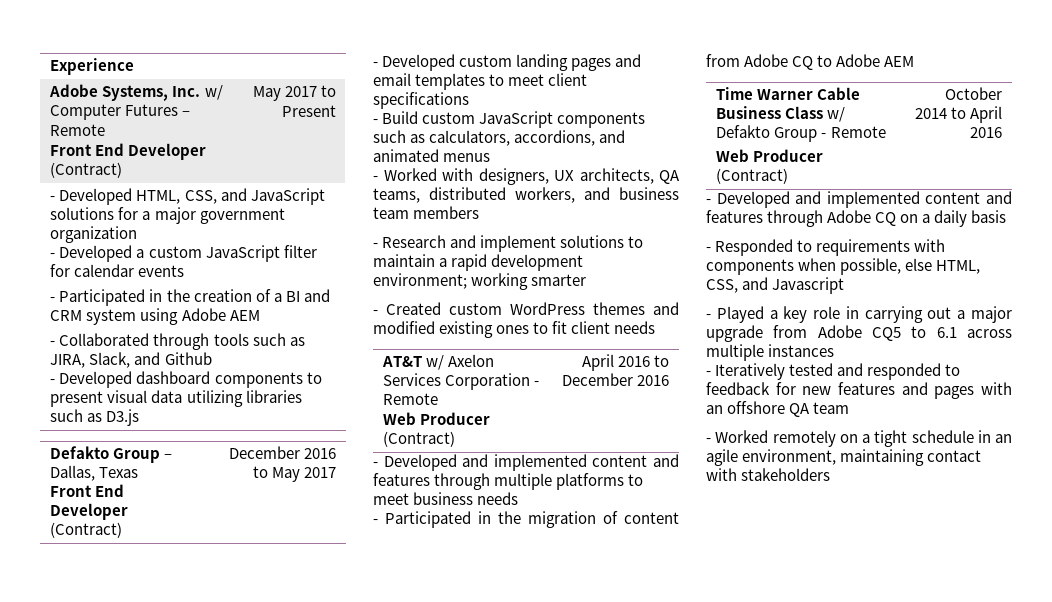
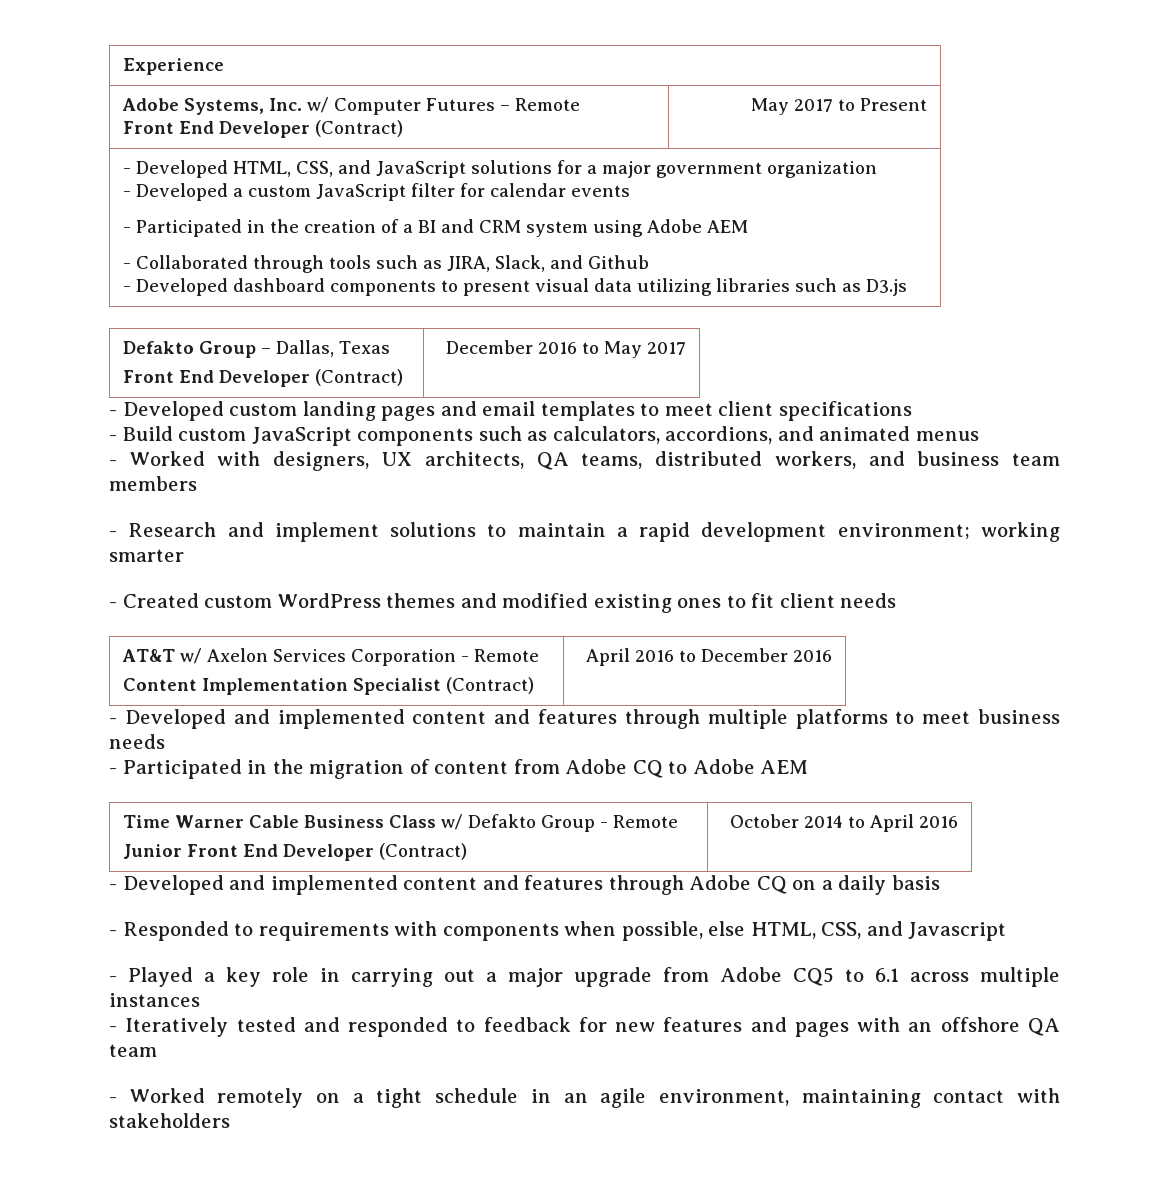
[383,412,491,425] Web Producer -> [123,678,442,695] Content Implementation Specialist
[716,149,824,162] Web Producer -> [123,844,375,861] Junior Front End Developer

